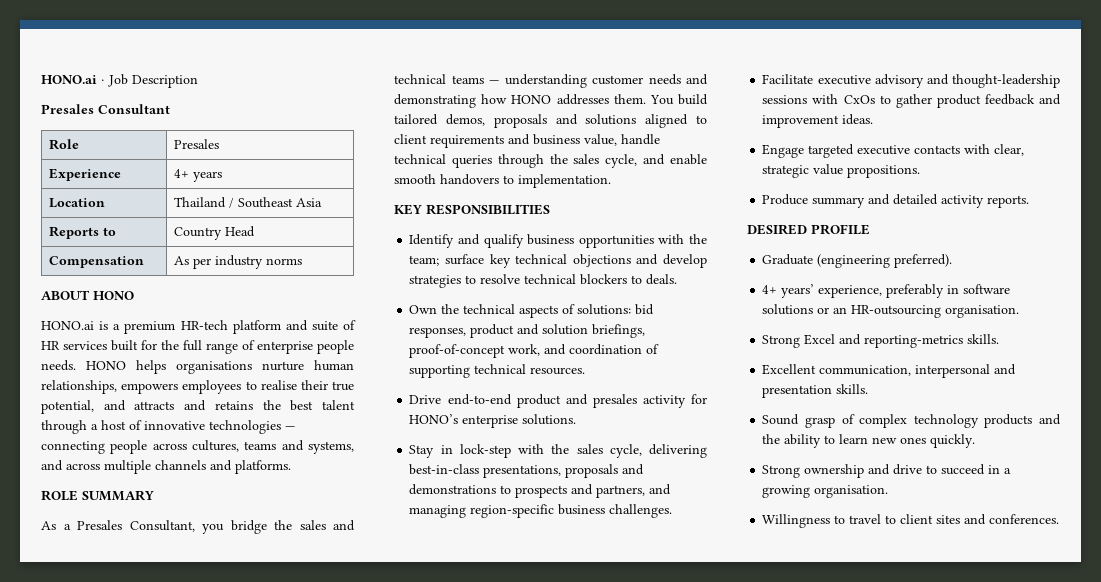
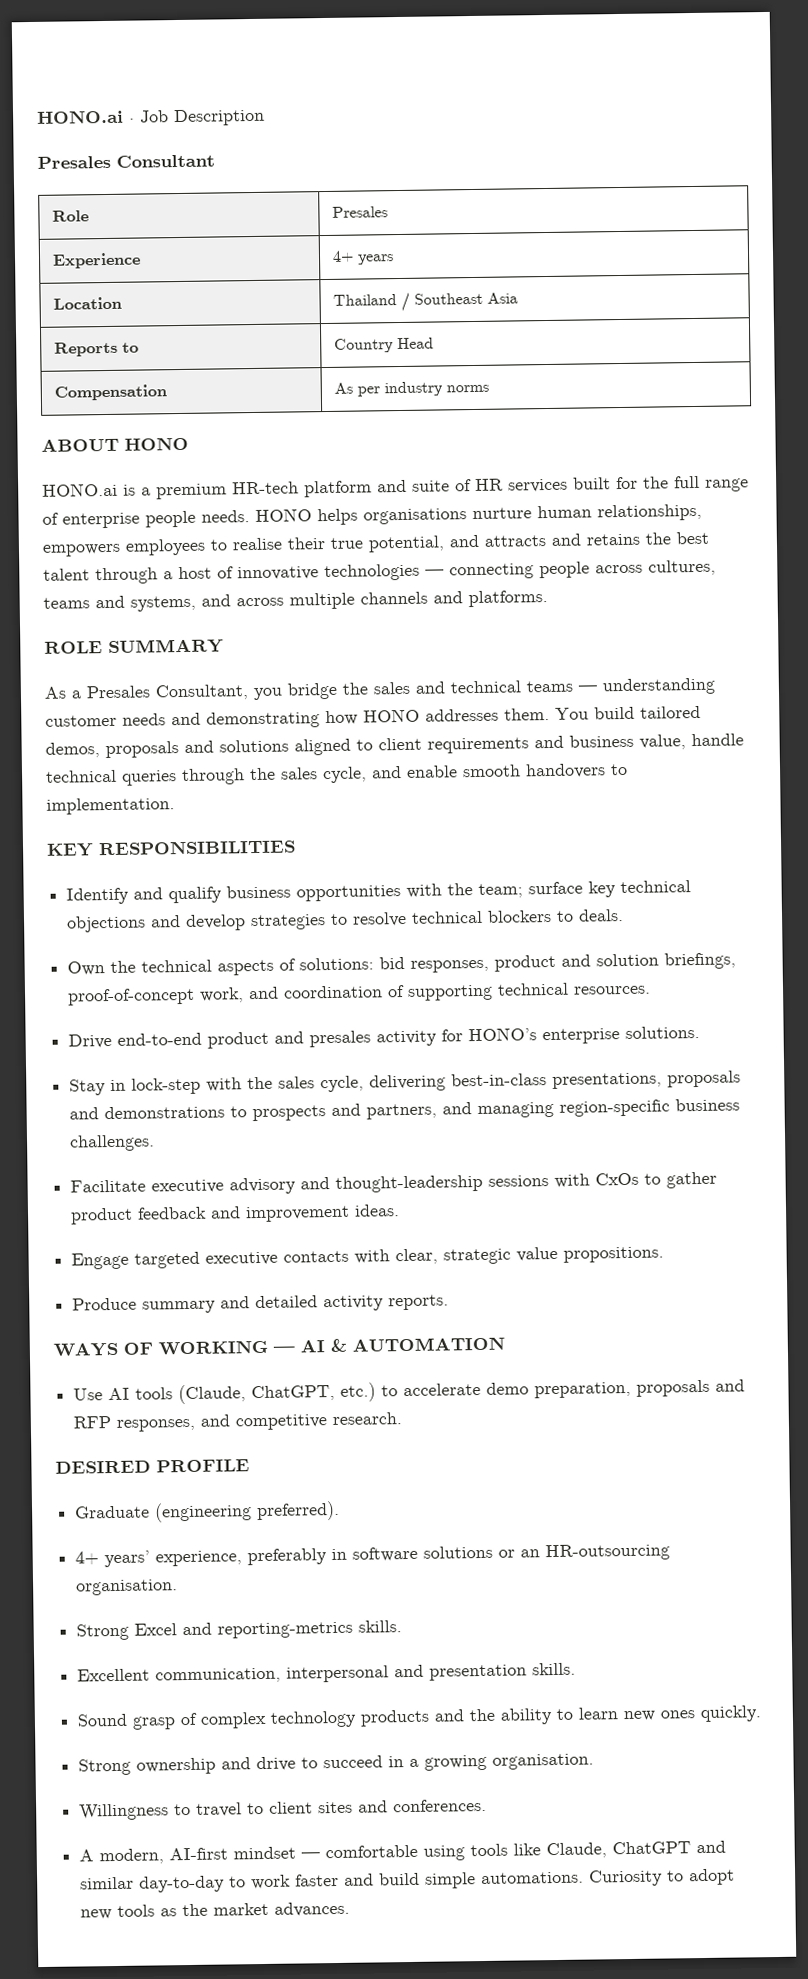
(1030, 201) none -> [53,1336,505,1357] [73,1379,746,1405] [73,1412,403,1432] // WAYS OF WORKING — AI & AUTOMATION // Use AI tools (Claude, ChatGPT, etc.) to accelerate demo preparation, proposals and RFP responses, and competitive research.
(1060, 519) none -> [79,1840,727,1865] [80,1868,736,1893] [80,1901,351,1920] // A modern, AI-first mindset — comfortable using tools like Claude, ChatGPT and similar day-to-day to work faster and build simple automations. Curiosity to adopt new tools as the market advances.

